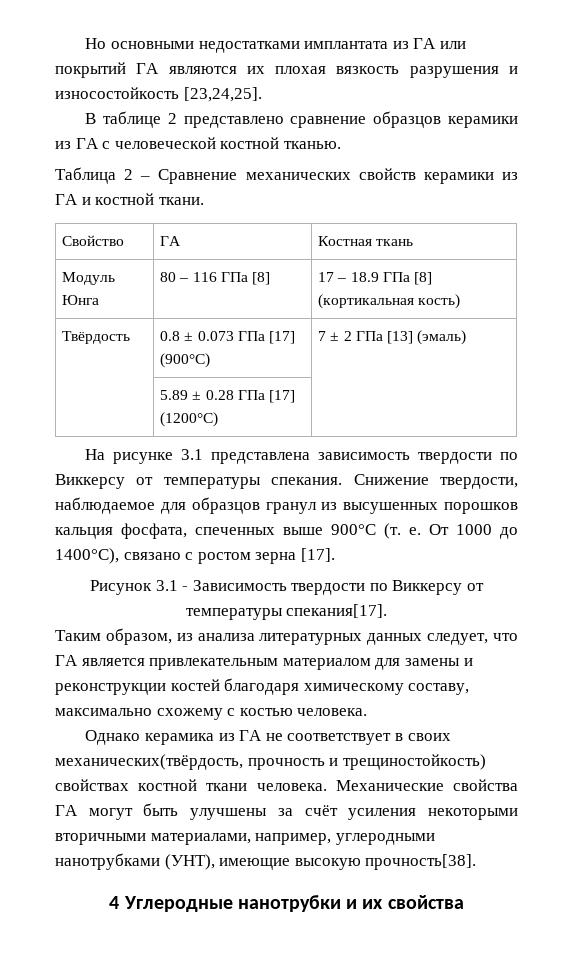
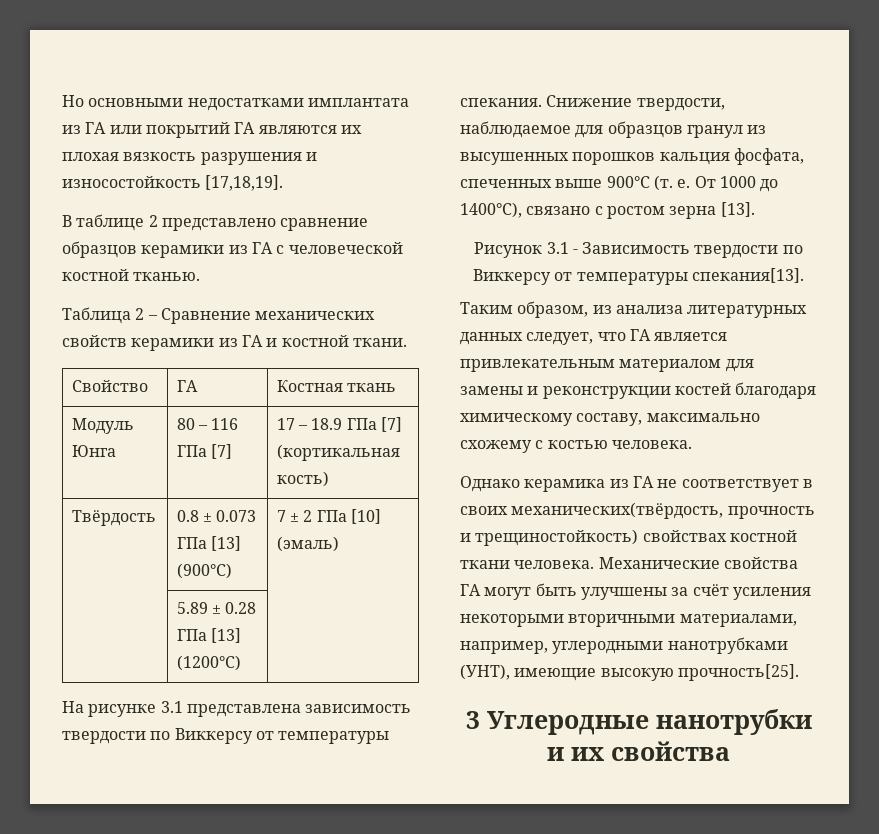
[183,87,262,102] [23,24,25]. -> [205,175,284,191] [17,18,19].
[251,272,270,285] [8] -> [211,444,233,459] [7]
[413,272,432,285] [8] -> [381,417,403,432] [7]
[268,331,295,344] [17] -> [211,536,242,551] [13]
[386,331,413,344] [13] -> [351,509,382,524] [10]
[268,390,295,403] [17] -> [211,628,242,643] [13]
[300,548,335,562] [17]. -> [720,202,755,217] [13].
[286,604,388,618] спекания[17]. -> [691,268,804,283] спекания[13].
[365,854,477,870] [109,896,120,909] прочность[38]. // 4 -> [677,664,799,681] [465,711,480,729] прочность[25]. // 3

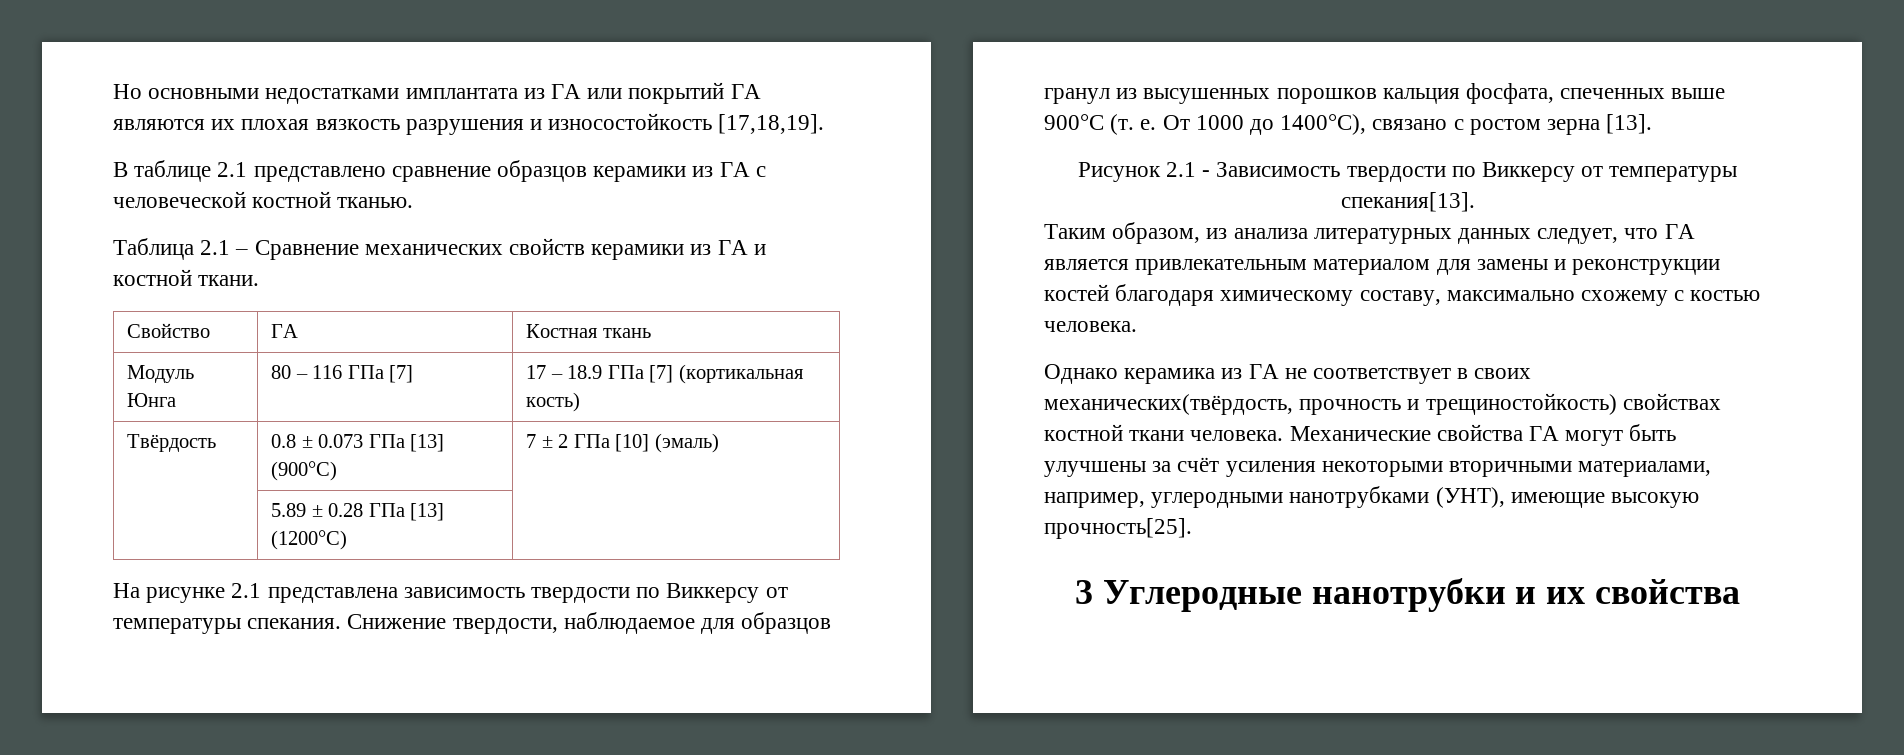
[148,215,158,227] 2 -> [217,162,248,177] 2.1
[135,308,145,320] 2 -> [200,240,231,255] 2.1
[160,701,183,713] 3.1 -> [231,583,262,598] 2.1
[546,242,569,254] 3.1 -> [1165,162,1196,177] 2.1

